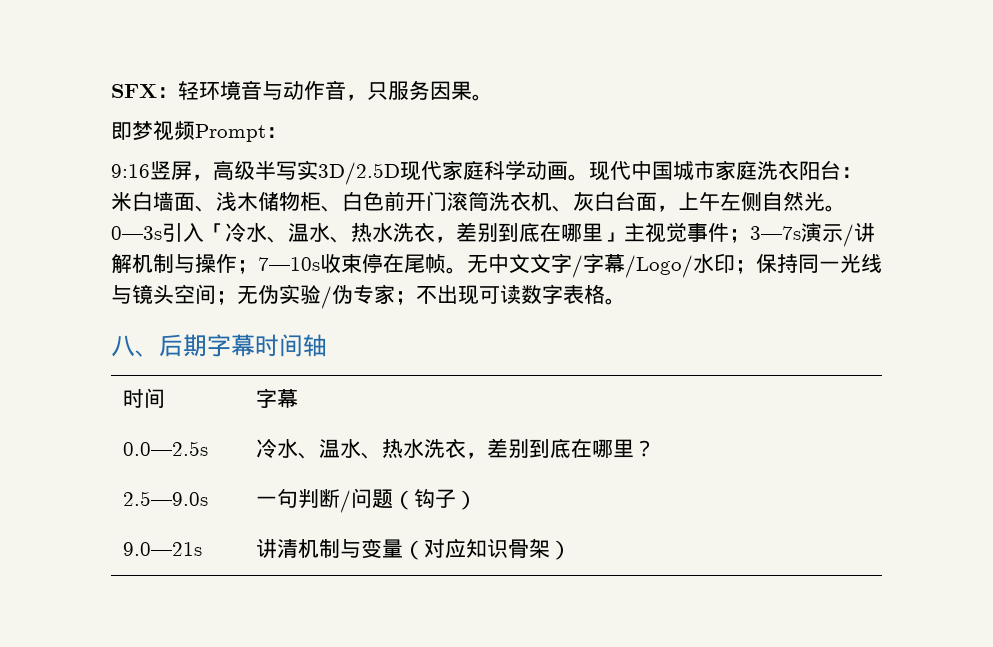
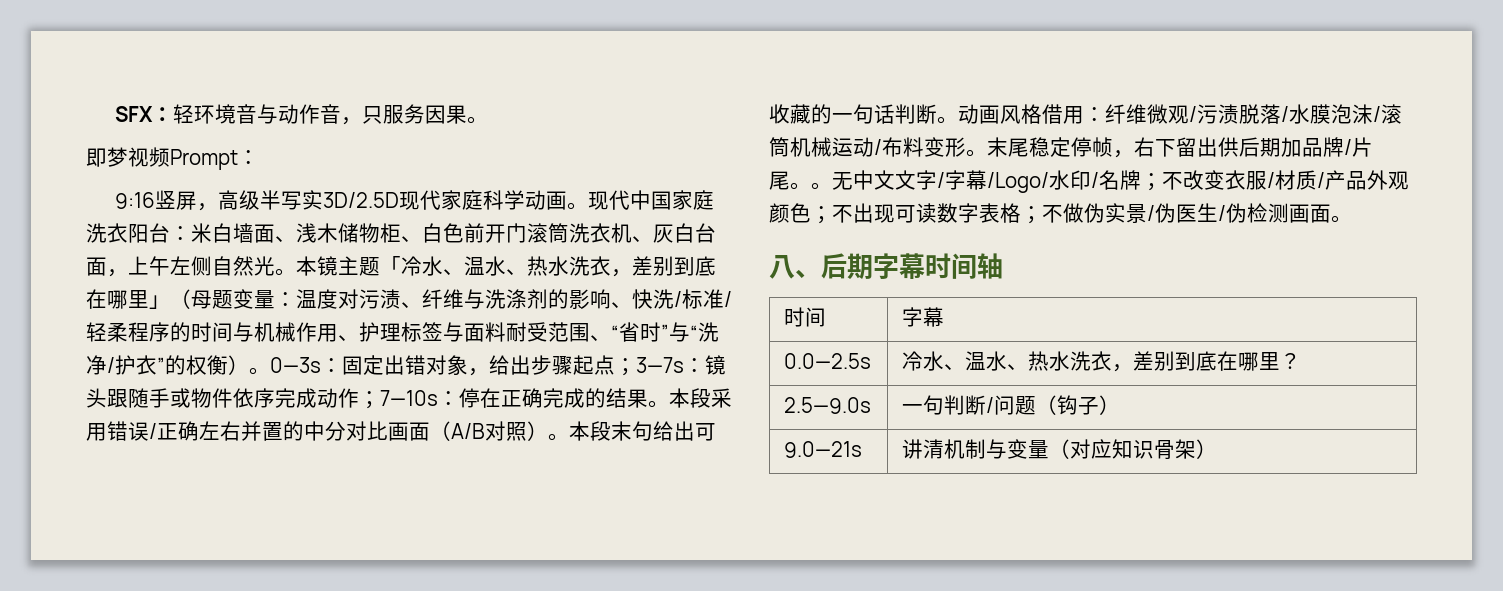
[673,160,715,181] 城市 -> (673, 200) none
[111,223,204,242] 0—3s引入 -> [296,256,380,276] 本镜主题
[624,222,875,247] [111,253,446,274] 主视觉事件；3—7s演示/讲解机制与操作；7—10s收束停在尾帧 -> [170,289,732,309] [86,322,719,342] [86,355,726,376] [86,388,732,409] [86,421,716,441] [769,104,1402,124] [769,137,1373,158] [769,171,811,190] （母题变量：温度对污渍、纤维与洗涤剂的影响、快洗/标准/轻柔程序的时间与机械作用、护理标签与面料耐受范围、“省时”与“洗净/护衣”的权衡）。0—3s：固定出错对象，给出步骤起点；3—7s：镜头跟随手或物件依序完成动作；7—10s：停在正确完成的结果。本段采用错误/正确左右并置的中分对比画面（A/B对照）。本段末句给出可收藏的一句话判断。动画风格借用：纤维微观/污渍脱落/水膜泡沫/滚筒机械运动/布料变形。末尾稳定停帧，右下留出供后期加品牌/片尾。
[735,253,882,274] [111,284,395,309] ；保持同一光线与镜头空间；无伪实验/伪专家 -> [1091,170,1409,191] [769,203,811,223] /名牌；不改变衣服/材质/产品外观颜色
(605, 294) none -> [1021,203,1331,224] ；不做伪实景/伪医生/伪检测画面

